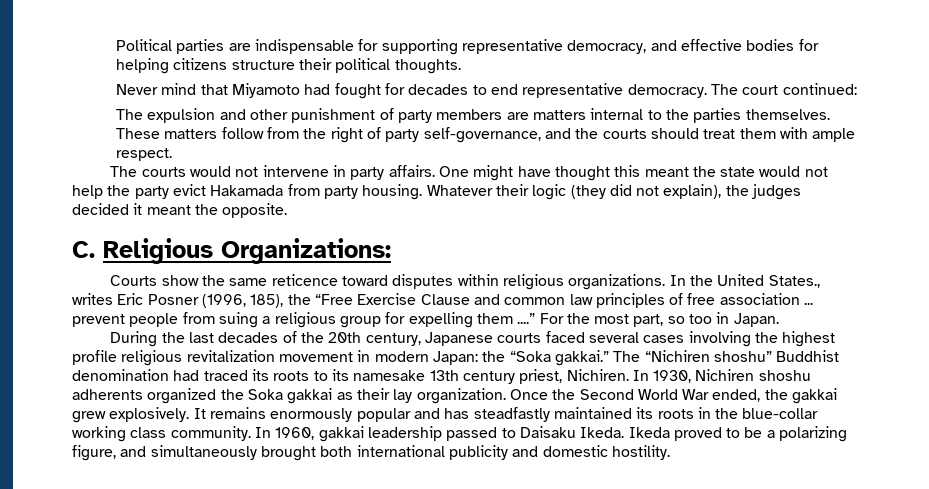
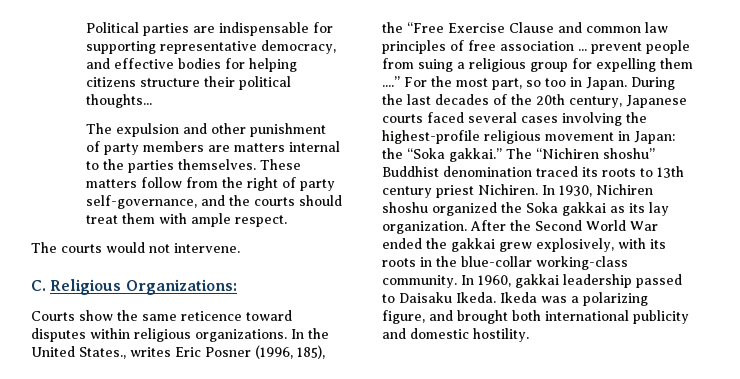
[394,59,461,74] [116,83,857,99] thoughts. // Never mind that Miyamoto had fought for decades to end representative democracy. The court continued: -> [86,94,153,108] thoughts...
[262,165,828,181] [72,184,802,200] [72,203,288,218] intervene in party affairs. One might have thought this meant the state would not help the party evict Hakamada from party housing. Whatever their logic (they did not explain), the judges decided it meant the opposite. -> [174,243,240,253] intervene.
(779, 320) // -> (627, 83) none
[782,331,836,347] [72,350,275,366] highest profile religious revitalization -> [382,130,541,144] highest-profile religious
[374,351,429,362] modern -> (630, 136) none
[173,370,200,381] had -> (532, 171) none
[331,369,426,381] its namesake -> (653, 172) none
[519,369,563,384] priest, -> [436,185,474,198] priest
[72,389,143,400] adherents -> (428, 207) none
[356,388,390,400] their -> [629,203,645,213] its
[509,389,548,400] Once -> [470,220,506,231] After
[712,389,761,402] ended, -> [382,238,422,249] ended
[109,407,632,422] explosively. It remains enormously popular and has steadfastly maintained -> [536,238,646,252] explosively, with
[72,426,167,442] working class -> [536,256,628,270] working-class
[673,427,763,441] proved to be -> [541,296,567,303] was
[150,445,257,460] simultaneously -> (453, 315) none

